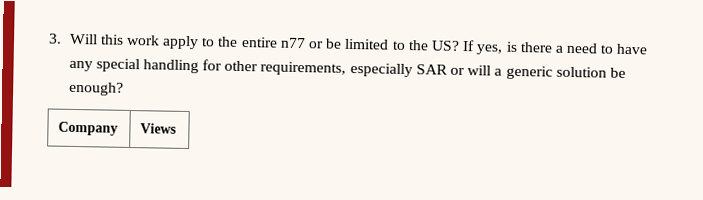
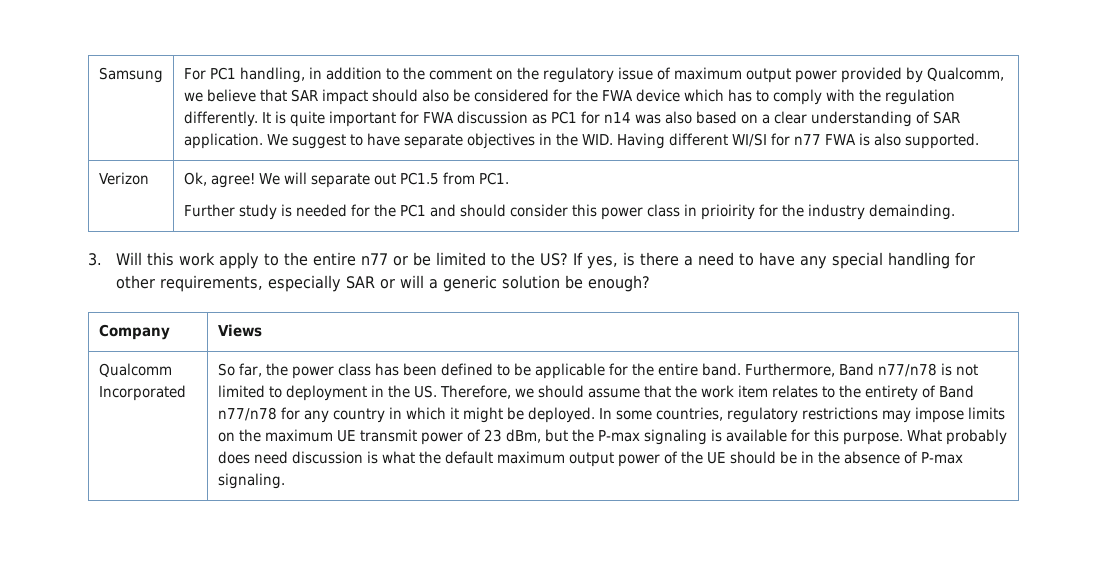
(48, 38) none -> [98,67,163,83] [183,67,1004,83] [183,89,955,105] [183,111,961,127] [183,133,979,149] [98,172,150,185] [183,172,509,188] [183,204,955,220] Samsung | For PC1 handling, in addition to the comment on the regulatory issue of maximum output power provided by Qualcomm, we believe that SAR impact should also be considered for the FWA device which has to comply with the regulation differently. It is quite important for FWA discussion as PC1 for n14 was also based on a clear understanding of SAR application. We suggest to have separate objectives in the WID. Having different WI/SI for n77 FWA is also supported. // Verizon | Ok, agree! We will separate out PC1.5 from PC1. // Further study is needed for the PC1 and should consider this power class in prioirity for the industry demainding. //
(178, 128) none -> [98,363,172,377] [98,385,186,401] [217,363,978,379] [217,385,974,401] [217,407,1005,423] [217,429,1007,445] [217,451,963,467] [217,473,285,489] // Qualcomm Incorporated | So far, the power class has been defined to be applicable for the entire band. Furthermore, Band n77/n78 is not limited to deployment in the US. Therefore, we should assume that the work item relates to the entirety of Band n77/n78 for any country in which it might be deployed. In some countries, regulatory restrictions may impose limits on the maximum UE transmit power of 23 dBm, but the P-max signaling is available for this purpose. What probably does need discussion is what the default maximum output power of the UE should be in the absence of P-max signaling.

